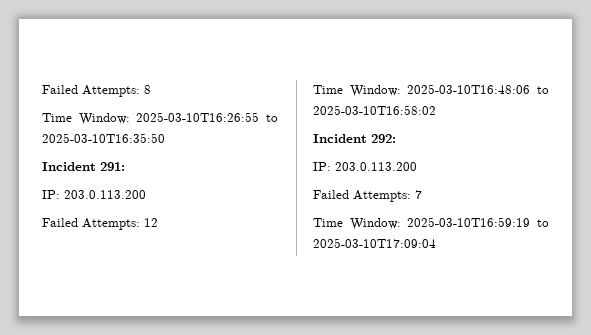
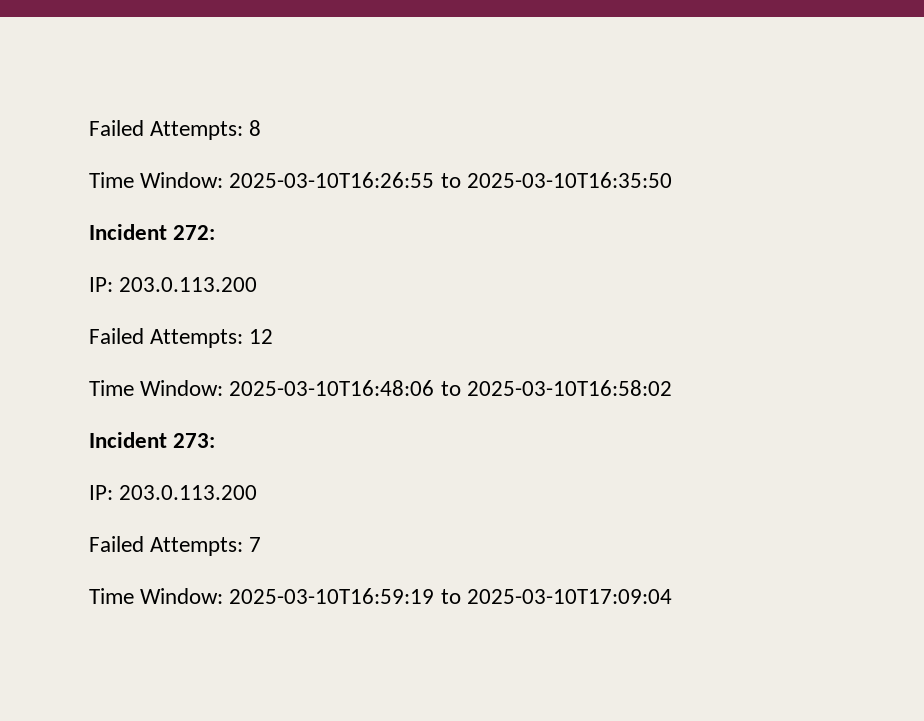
[100,162,125,171] 291: -> [173,225,216,240] 272:
[371,134,396,143] 292: -> [173,433,216,448] 273:

